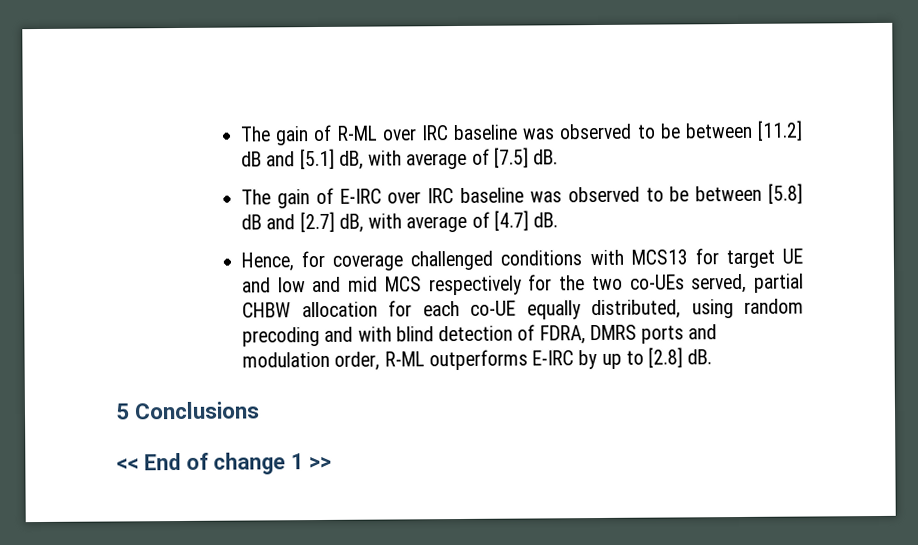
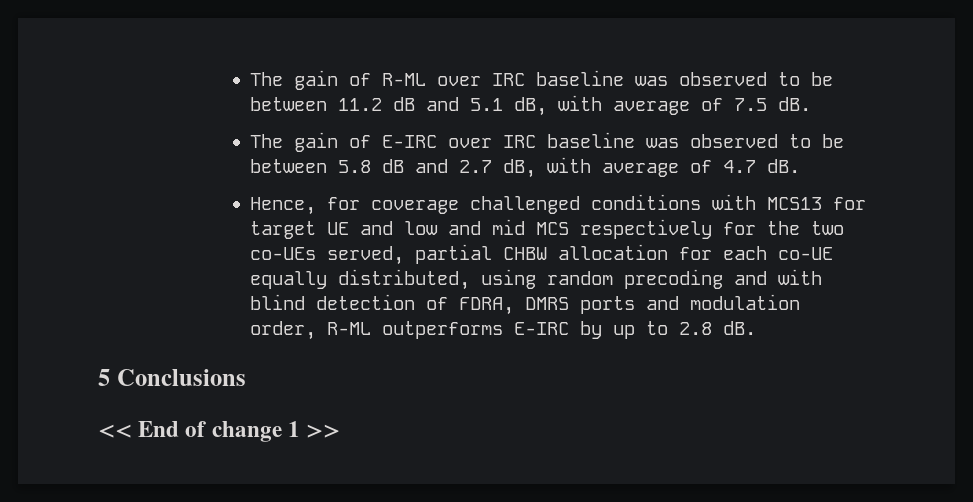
[756,120,803,141] [241,147,529,170] [11.2] dB and [5.1] dB, with average of [7.5] -> [337,95,767,116] 11.2 dB and 5.1 dB, with average of 7.5
[768,183,803,204] [241,210,529,233] [5.8] dB and [2.7] dB, with average of [4.7] -> [337,157,756,178] 5.8 dB and 2.7 dB, with average of 4.7
[648,347,684,368] [2.8] -> [678,322,712,335] 2.8

